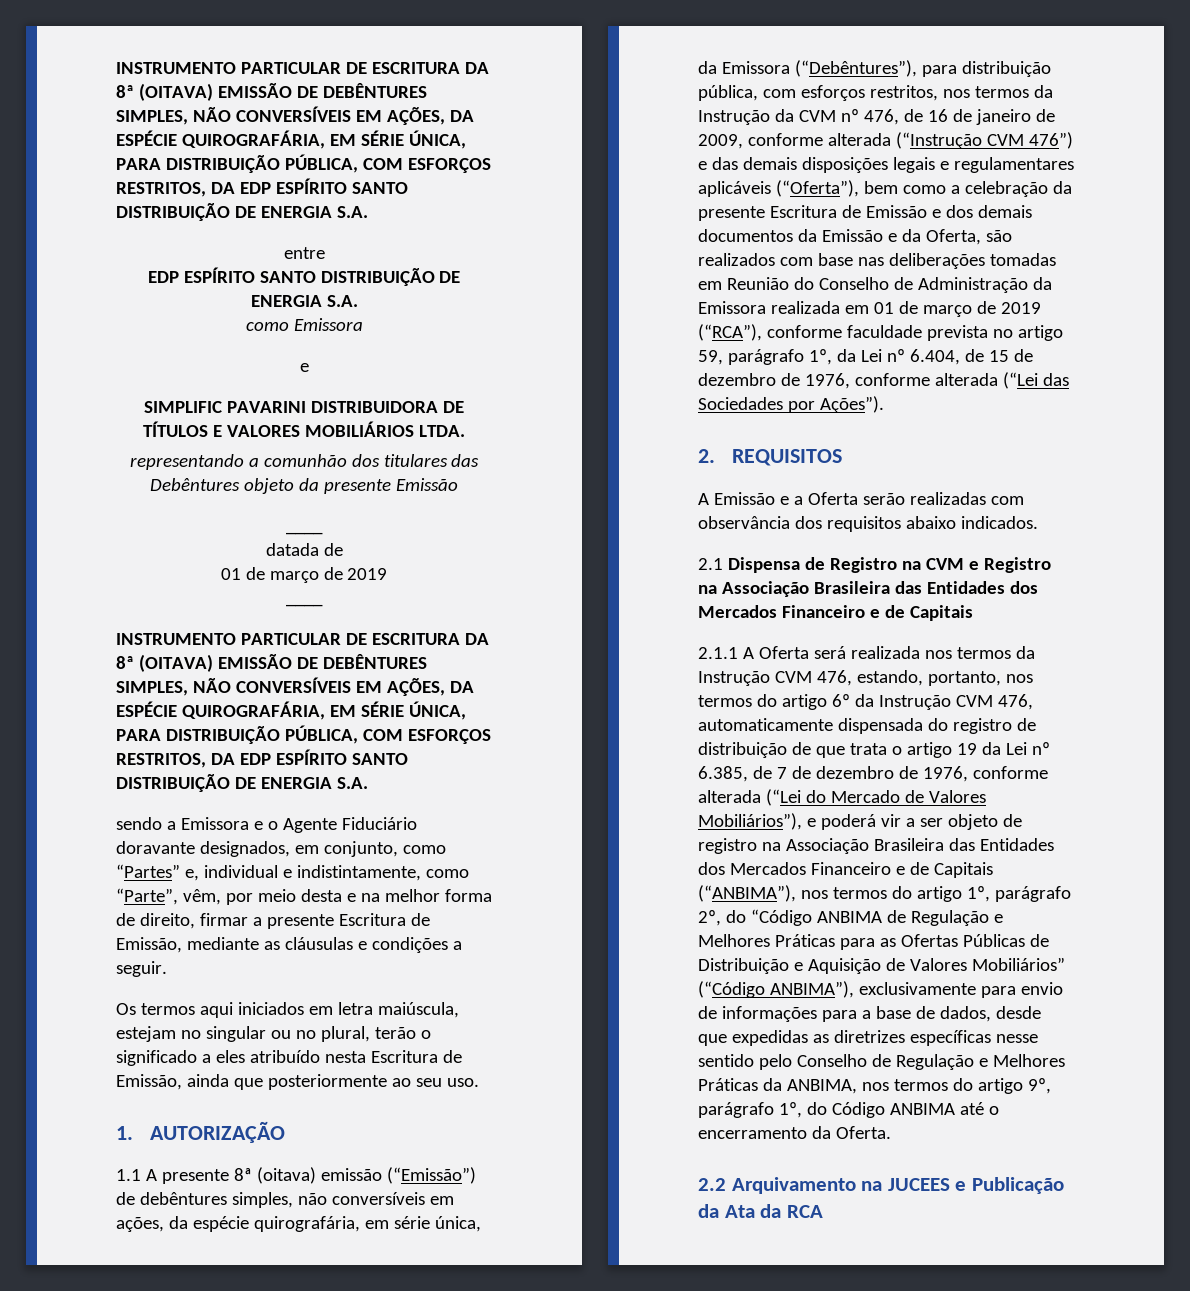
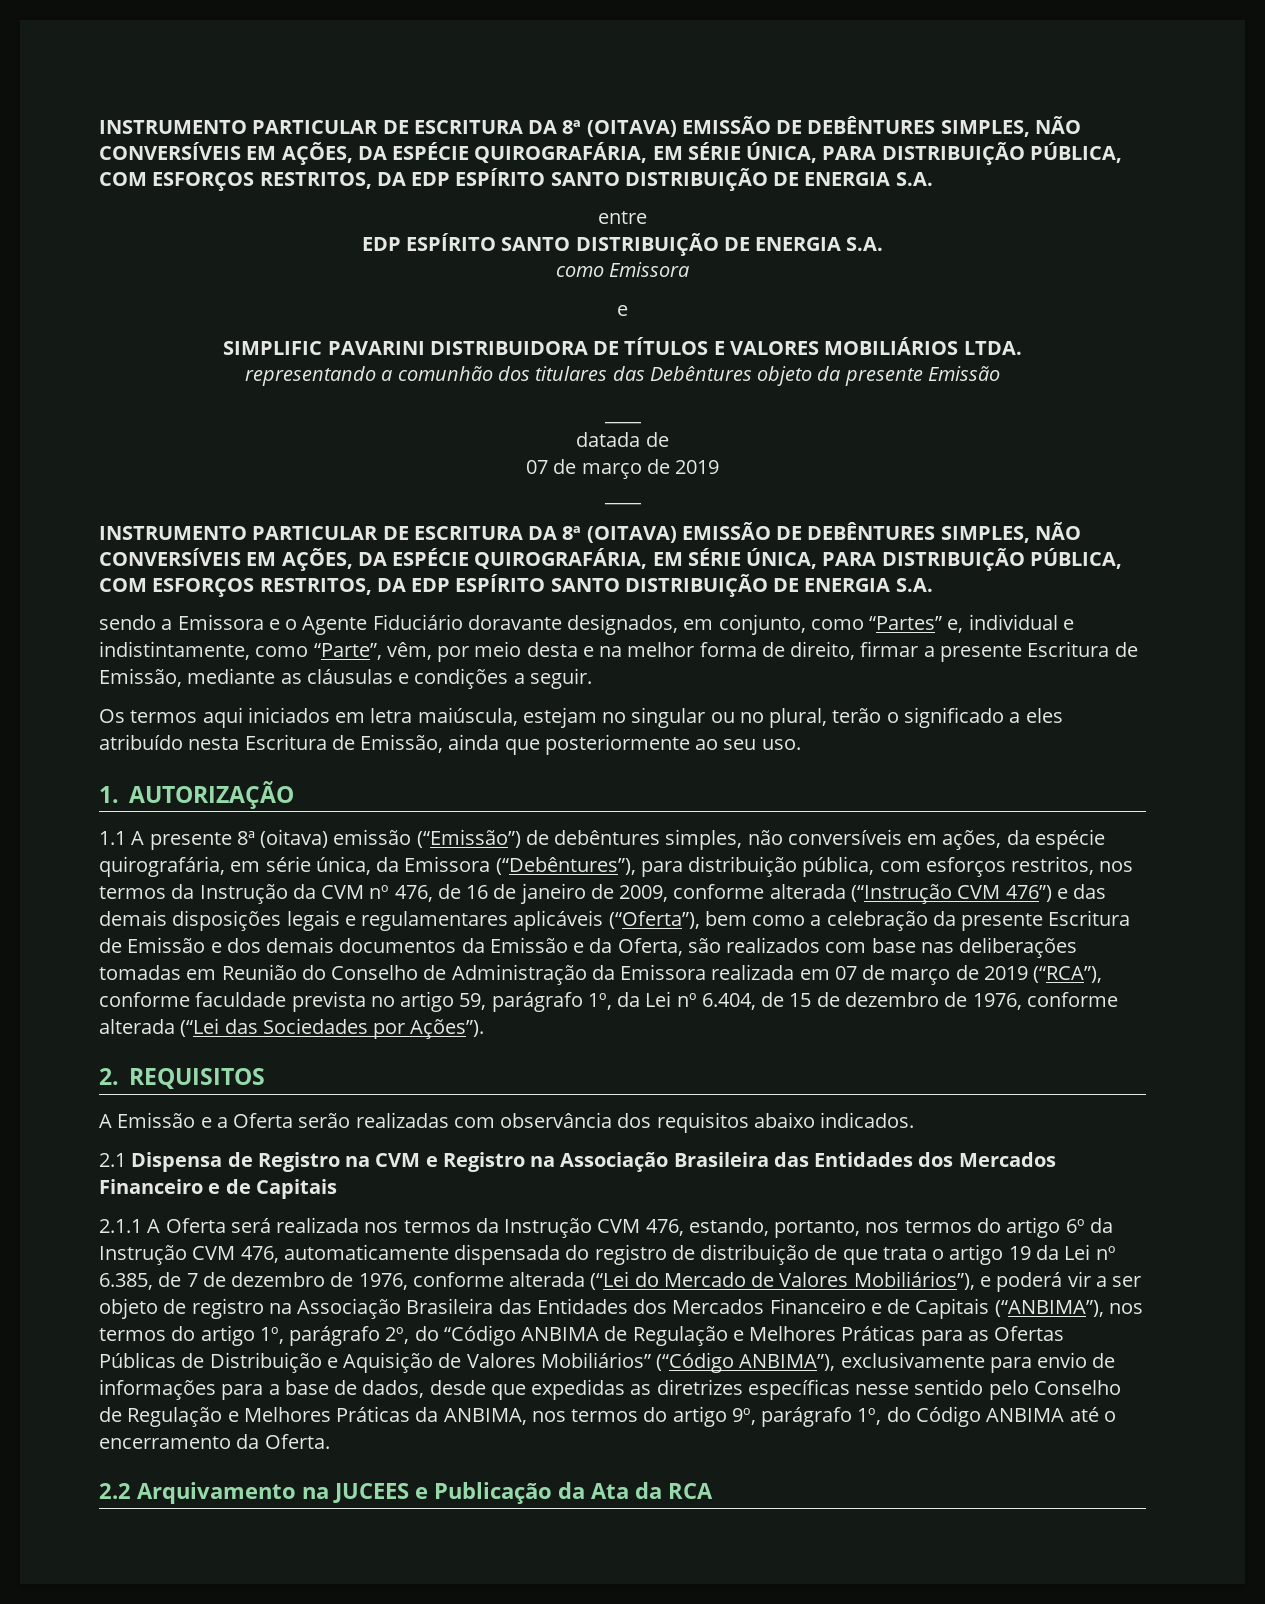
[220,568,241,580] 01 -> [525,460,548,474] 07
[873,302,894,314] 01 -> [834,966,857,980] 07

